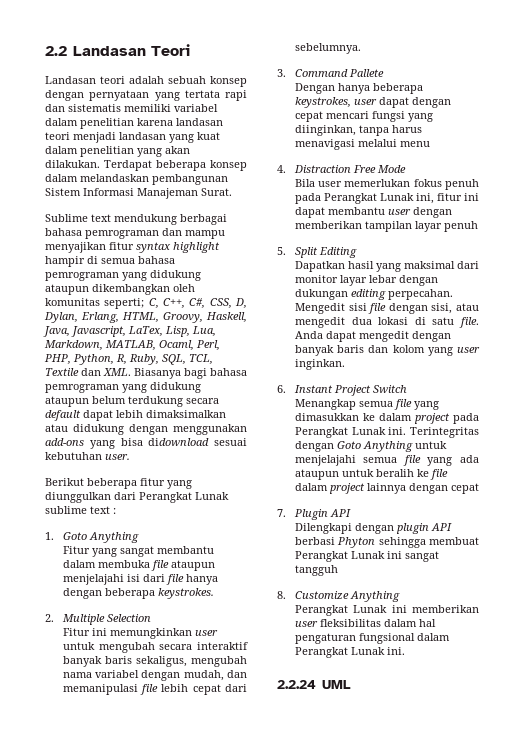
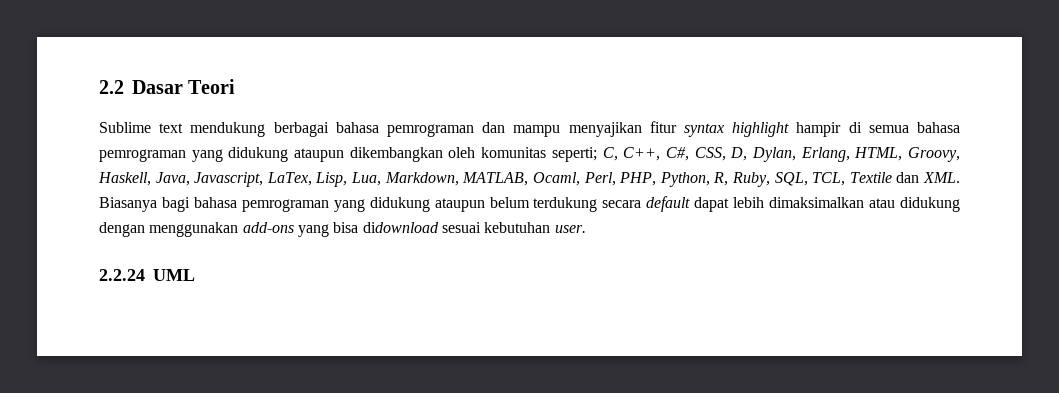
[72,46,146,56] Landasan -> [132,80,183,94] Dasar
[45,76,247,87] [45,90,247,101] [45,104,218,112] [45,118,223,129] [45,132,220,143] [45,146,190,157] [45,160,247,171] [45,174,228,185] [45,188,232,199] // Landasan teori adalah sebuah konsep dengan pernyataan yang tertata rapi dan sistematis memiliki variabel dalam penelitian karena landasan teori menjadi landasan yang kuat dalam penelitian yang akan dilakukan. Terdapat beberapa konsep dalam melandaskan pembangunan Sistem Informasi Manajeman Surat. -> (236, 86) none
[45,478,192,489] [45,492,229,503] [45,506,116,514] [45,532,139,543] [62,546,214,557] [62,560,215,571] [62,574,218,585] [62,588,214,599] [45,614,151,625] [62,628,218,639] [62,642,249,653] [62,656,247,667] [62,670,247,681] [62,684,247,695] [294,43,361,54] [277,69,384,77] [294,83,423,94] [294,97,451,108] [294,111,433,122] [294,125,422,136] [294,139,430,150] [277,165,406,173] [294,179,479,190] [294,193,479,204] [294,207,452,218] [294,221,478,232] [277,247,357,258] [294,261,479,272] [294,275,438,286] [294,289,453,300] [294,303,479,314] [294,317,479,328] [294,331,451,342] [294,345,480,356] [294,359,345,370] [277,385,407,396] [294,399,439,410] [294,413,479,424] [294,427,479,438] [294,441,447,452] [294,455,479,466] [294,469,448,480] [294,483,479,494] [277,509,351,520] [294,523,452,534] [294,537,479,548] [294,551,439,562] [294,565,338,576] [277,591,400,602] [294,605,479,616] [294,619,436,627] [294,633,450,644] [294,647,405,658] // Berikut beberapa fitur yang diunggulkan dari Perangkat Lunak sublime text : // 1. Goto Anything // Fitur yang sangat membantu dalam membuka file ataupun menjelajahi isi dari file hanya dengan beberapa keystrokes. // 2. Multiple Selection // Fitur ini memungkinkan user untuk mengubah secara interaktif banyak baris sekaligus, mengubah nama variabel dengan mudah, dan memanipulasi file lebih cepat dari sebelumnya. // 3. Command Pallete // Dengan hanya beberapa keystrokes, user dapat dengan cepat mencari fungsi yang diinginkan, tanpa harus menavigasi melalui menu // 4. Distraction Free Mode // Bila user memerlukan fokus penuh pada Perangkat Lunak ini, fitur ini dapat membantu user dengan memberikan tampilan layar penuh // 5. Split Editing // Dapatkan hasil yang maksimal dari monitor layar lebar dengan dukungan editing perpecahan. Mengedit sisi file dengan sisi, atau mengedit dua lokasi di satu file. Anda dapat mengedit dengan banyak baris dan kolom yang user inginkan. // 6. Instant Project Switch // Menangkap semua file yang dimasukkan ke dalam project pada Perangkat Lunak ini. Terintegritas dengan Goto Anything untuk menjelajahi semua file yang ada ataupun untuk beralih ke file dalam project lainnya dengan cepat // 7. Plugin API // Dilengkapi dengan plugin API berbasi Phyton sehingga membuat Perangkat Lunak ini sangat tangguh // 8. Customize Anything // Perangkat Lunak ini memberikan user fleksibilitas dalam hal pengaturan fungsional dalam Perangkat Lunak ini. -> (586, 229) none

